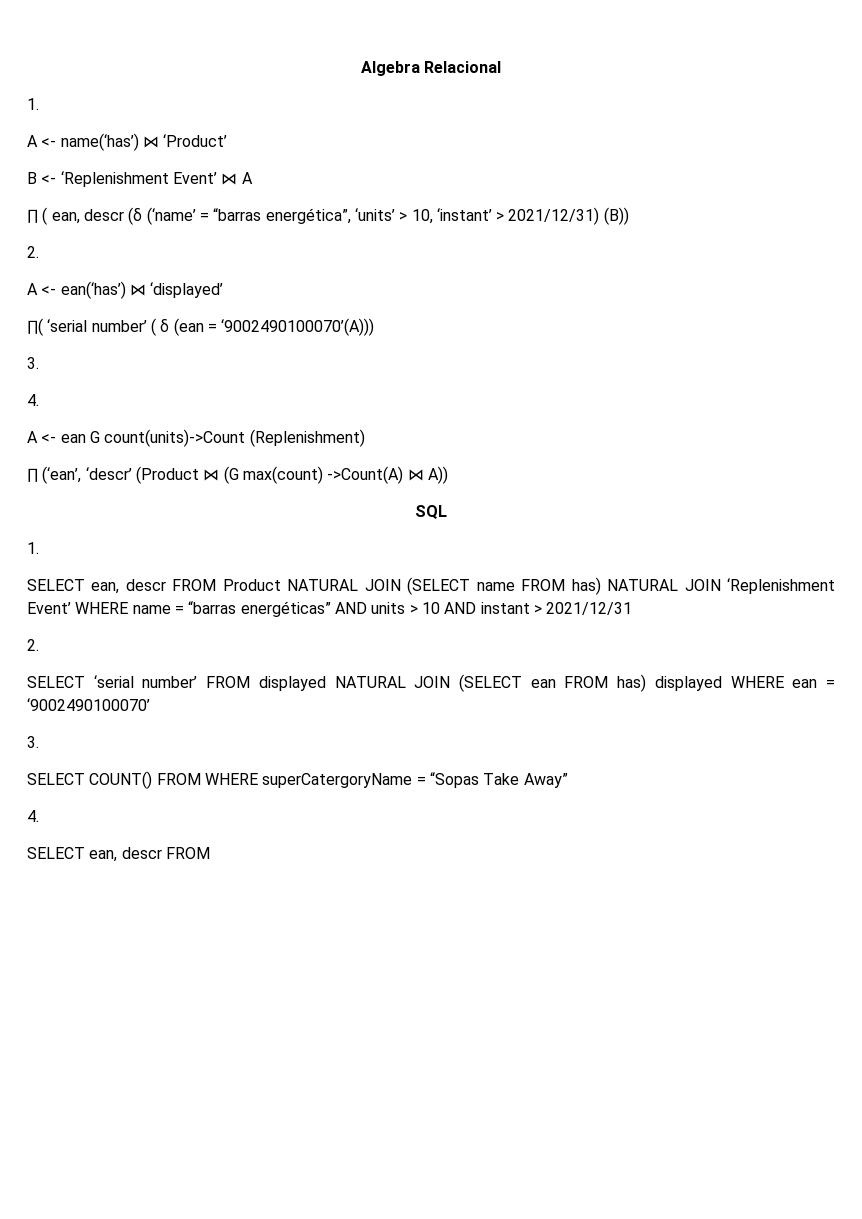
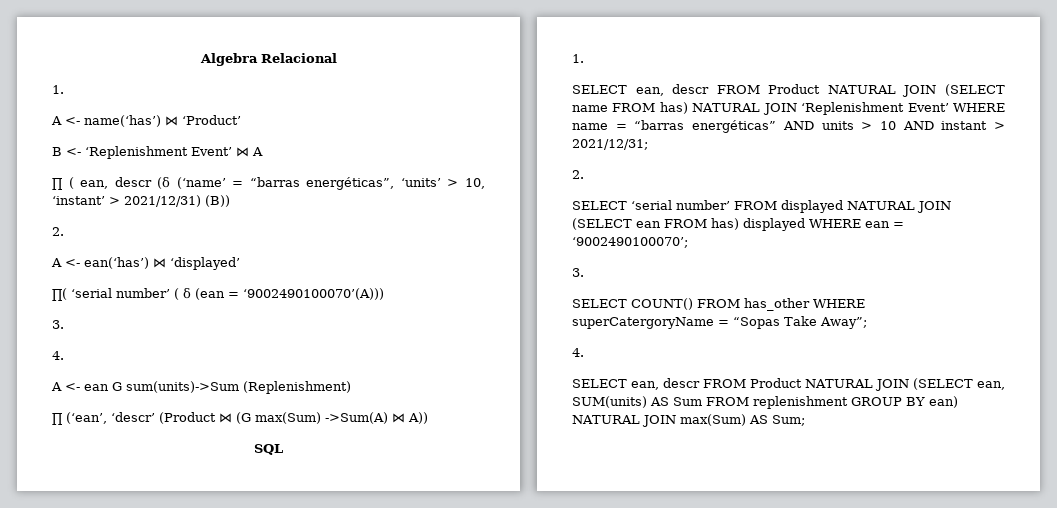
[265,208,351,224] energética”, -> [306,177,395,190] energéticas”,
[104,429,246,447] count(units)->Count -> [126,381,239,393] sum(units)->Sum
[242,466,404,484] max(count) ->Count(A) -> [255,412,388,424] max(Sum) ->Sum(A)
[546,602,633,615] 2021/12/31 -> [572,139,648,150] 2021/12/31;
[27,698,150,711] ‘9002490100070’ -> [572,237,688,248] ‘9002490100070’;
(201, 779) none -> [744,298,810,311] has_other
[523,773,568,788] Away” -> [819,317,867,329] Away”;
(210, 853) none -> [750,378,1005,391] [572,396,958,409] [572,414,805,427] Product NATURAL JOIN (SELECT ean, SUM(units) AS Sum FROM replenishment GROUP BY ean) NATURAL JOIN max(Sum) AS Sum;

